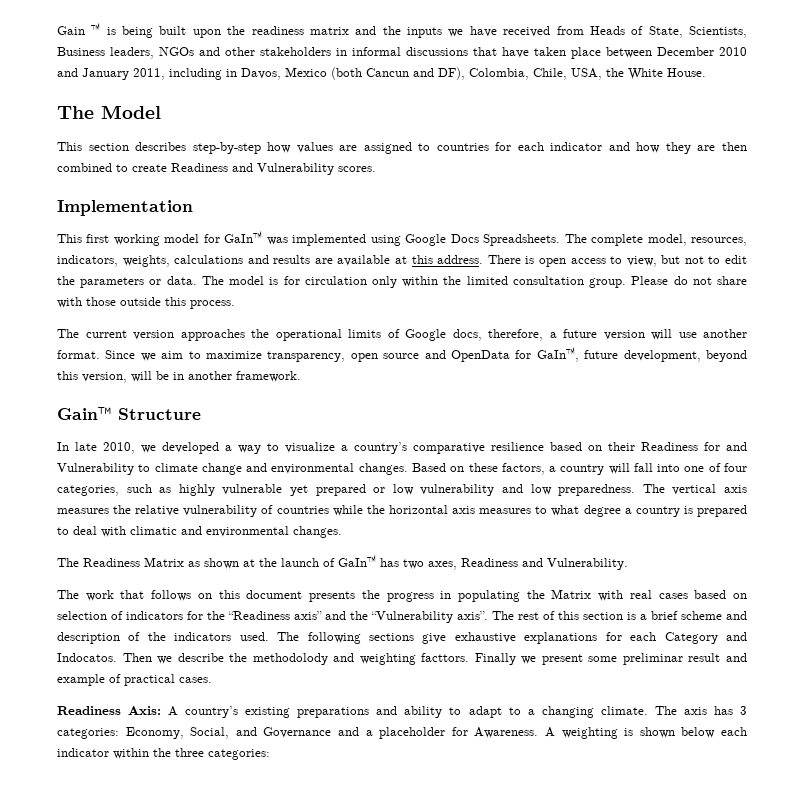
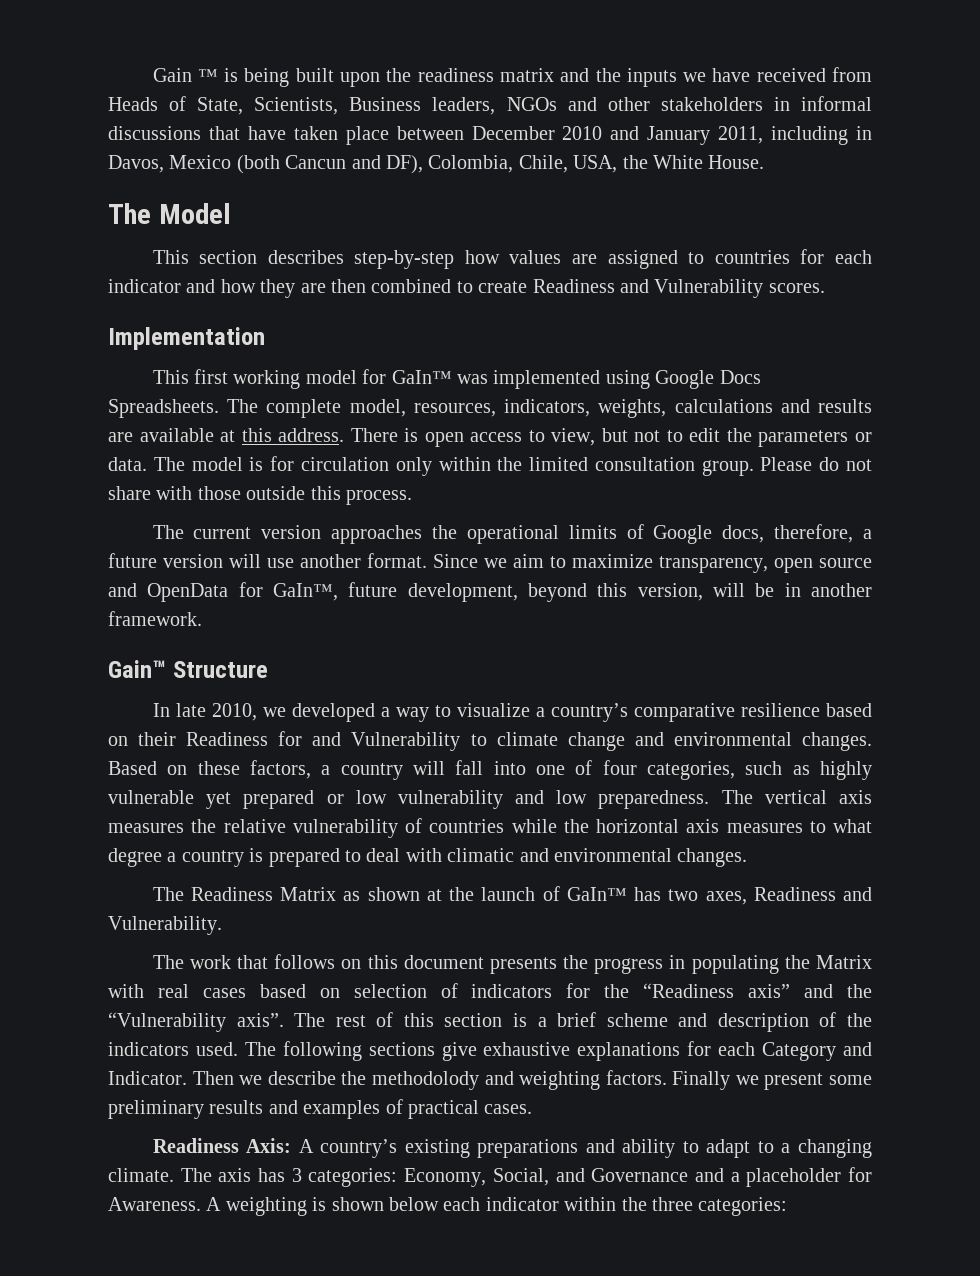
[57,653,117,662] Indocatos. -> [108,1071,187,1085] Indicator.
[421,653,470,662] facttors. -> [605,1070,667,1085] factors.
[622,653,747,665] [57,674,105,686] preliminar result and example -> [108,1100,381,1119] preliminary results and examples

